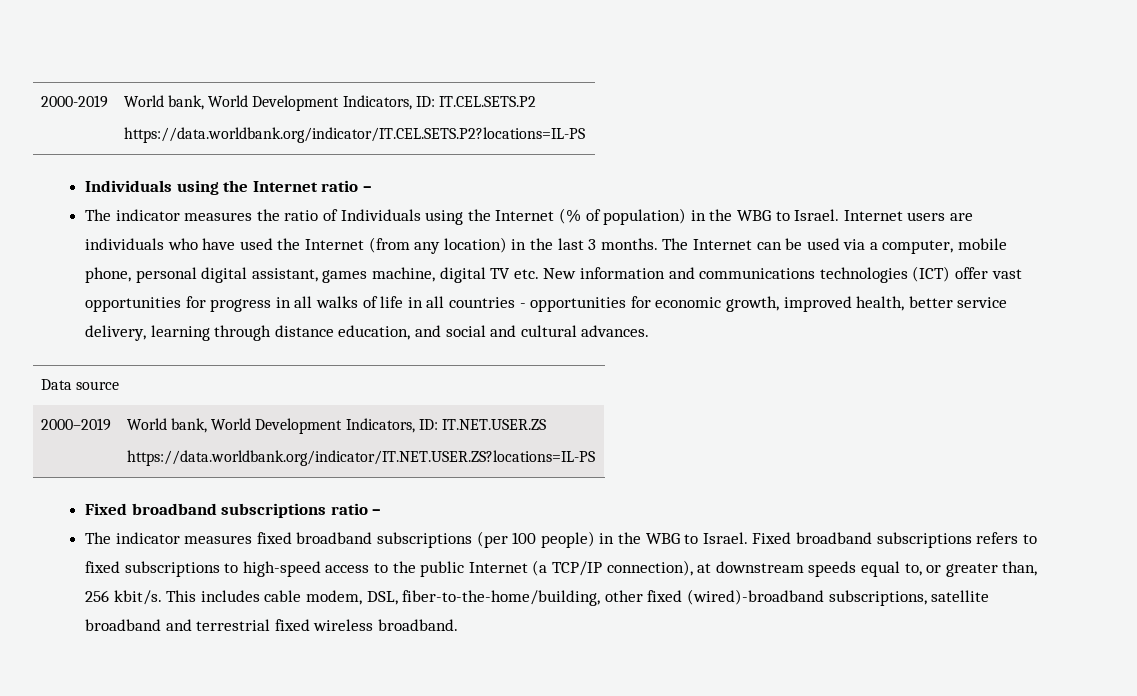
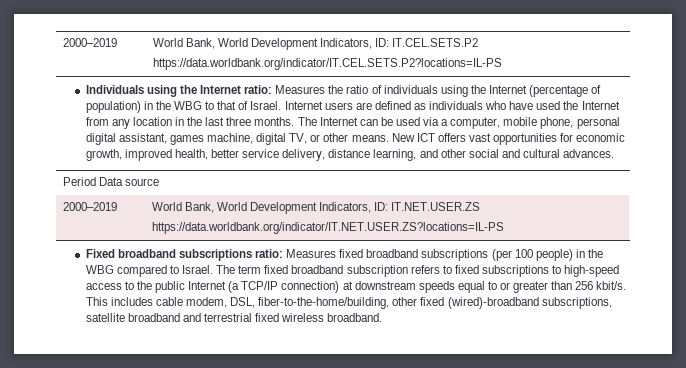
[40,95,108,108] [123,95,205,110] 2000-2019 | World bank, -> [62,38,117,47] [152,38,215,49] 2000–2019 | World Bank,
[321,180,373,192] [85,209,253,221] ratio – // The indicator measures -> [244,85,326,94] ratio: Measures
[340,208,581,225] Individuals using the Internet (% -> [383,85,589,97] individuals using the Internet (percentage
(790, 216) none -> [217,101,249,110] that of
(973, 217) none -> [374,101,426,110] defined as
[368,237,507,254] (from any location) -> [85,117,172,129] from any location
[588,239,597,250] 3 -> [226,117,252,126] three
[490,266,1022,283] [85,296,526,312] TV etc. New information and communications technologies (ICT) offer vast opportunities for progress in all walks of life in all countries - -> [289,133,491,144] TV, or other means. New ICT offers vast
[150,325,442,341] learning through distance education, and -> [328,149,466,161] distance learning, and other
(650, 331) none -> [62,177,96,186] Period
[171,418,208,433] bank, -> [184,202,214,213] Bank,
[330,503,382,515] [85,532,253,544] ratio – // The indicator measures -> [255,249,337,258] ratio: Measures
[684,532,972,548] to Israel. Fixed broadband subscriptions -> [116,265,408,277] compared to Israel. The term fixed broadband subscription
[606,560,693,576] connection), -> [281,281,340,293] connection)
[904,563,922,576] to, -> [487,281,497,290] to
[1002,561,1038,576] than, -> [551,281,573,290] than

